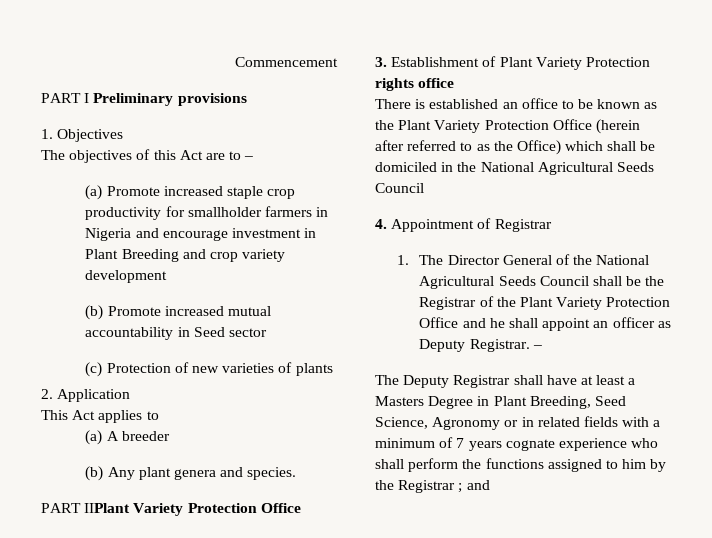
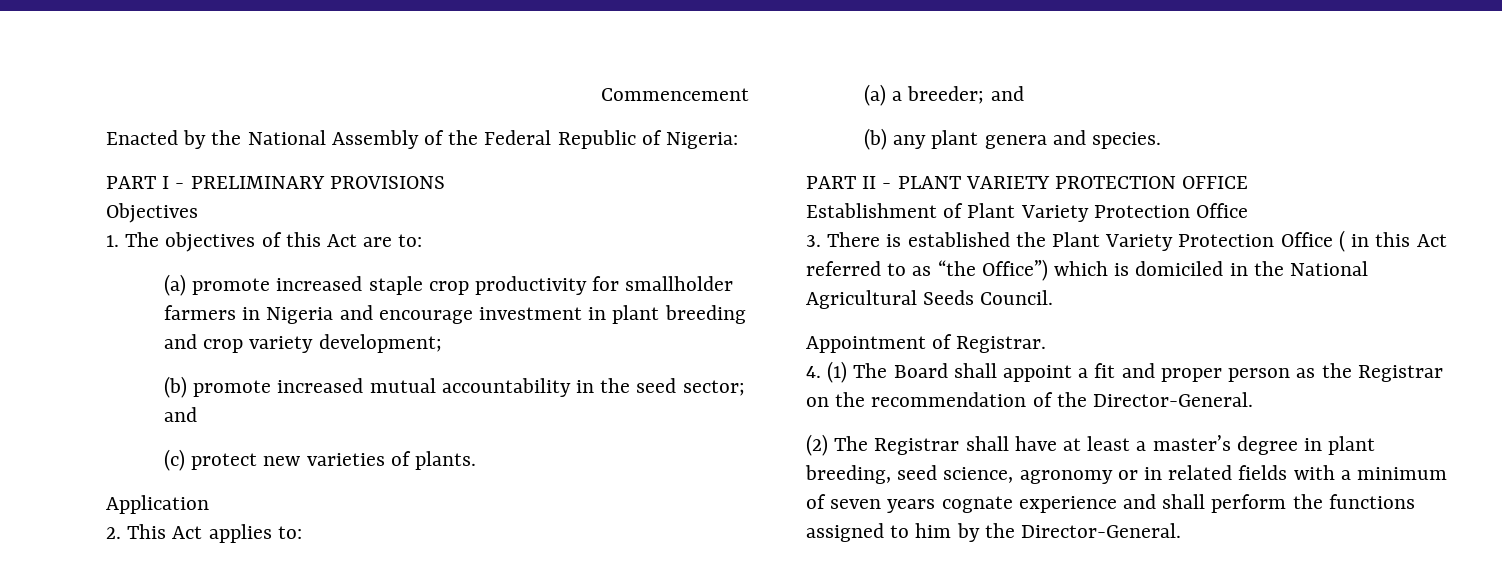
[41,93,247,106] [41,129,124,142] PART I Preliminary provisions // 1. Objectives // -> [106,130,739,149] [106,176,445,189] [106,203,198,223] [106,235,119,247] Enacted by the National Assembly of the Federal Republic of Nigeria: // PART I - PRELIMINARY PROVISIONS // Objectives // 1.
[229,151,254,160] [85,185,160,200] to – // (a) Promote -> [398,234,423,247] [163,274,271,296] to: // (a) promote
[85,249,179,262] Plant Breeding -> [612,305,746,324] plant breeding
[85,270,168,283] [85,305,161,320] development // (b) Promote -> [318,334,442,353] [163,376,272,398] development; // (b) promote
[193,327,267,337] Seed sector -> [600,378,745,396] [163,407,197,422] the seed sector; and
[106,362,189,373] Protection of -> [191,453,258,470] protect
[295,363,333,376] plants -> [414,451,476,470] [106,495,209,514] plants. // Application
[57,389,131,402] Application // -> (121, 533) none
[146,411,159,420] [85,430,170,445] [85,466,135,481] to // (a) A breeder // (b) Any -> [277,526,302,539] [863,84,1024,106] [863,128,927,150] to: // (a) a breeder; and // (b) any
[84,503,301,516] [375,56,650,70] [375,78,455,91] [375,98,658,109] [375,119,640,134] [375,140,656,155] IIPlant Variety Protection Office // 3. Establishment of Plant Variety Protection rights office // There is established an office to be known as the Plant Variety Protection Office (herein after referred to as the Office) which shall be -> [862,176,1249,189] [806,203,1249,222] [806,230,1447,252] [806,259,1130,281] II - PLANT VARIETY PROTECTION OFFICE // Establishment of Plant Variety Protection Office // 3. There is established the Plant Variety Protection Office ( in this Act referred to as “the Office”) which is
[375,183,424,193] [375,218,552,232] [397,254,650,265] [419,276,665,289] [419,296,671,310] [419,317,671,331] [419,339,542,352] [375,375,450,388] Council // 4. Appointment of Registrar // 1. The Director General of the National Agricultural Seeds Council shall be the Registrar of the Plant Variety Protection Office and he shall appoint an officer as Deputy Registrar. – // The Deputy -> [980,290,1054,305] [806,334,1047,353] [806,361,1443,383] [806,392,1254,407] [806,434,869,456] Council. // Appointment of Registrar. // 4. (1) The Board shall appoint a fit and proper person as the Registrar on the recommendation of the Director-General. // (2) The
[375,396,626,409] [375,417,501,430] Masters Degree in Plant Breeding, Seed Science, Agronomy -> [1152,435,1376,455] [805,465,1113,484] master’s degree in plant breeding, seed science, agronomy
[456,438,465,448] 7 -> [830,499,882,509] seven
[631,438,659,448] who -> [1123,494,1157,509] and
[398,480,490,493] Registrar ; and -> [1021,523,1182,538] Director-General.

